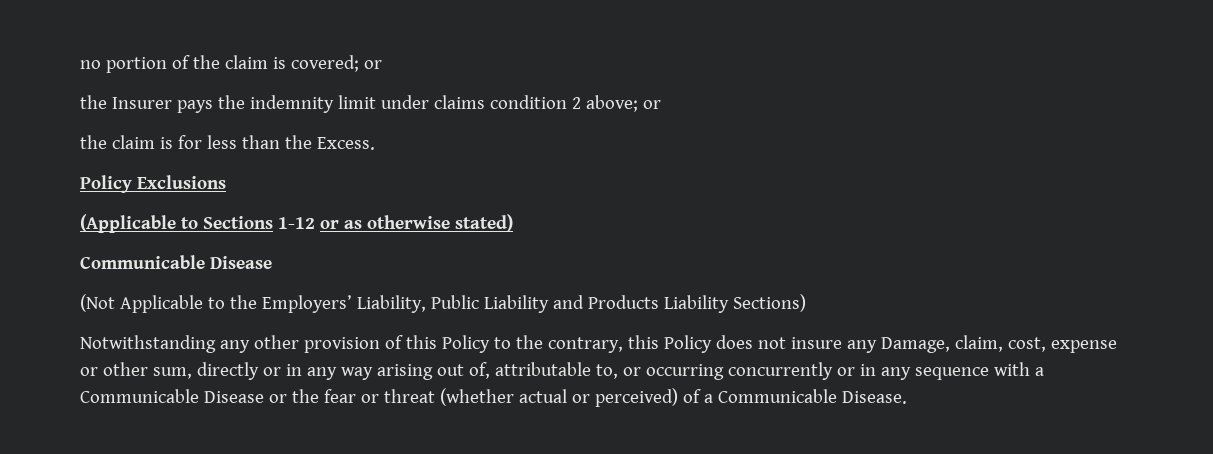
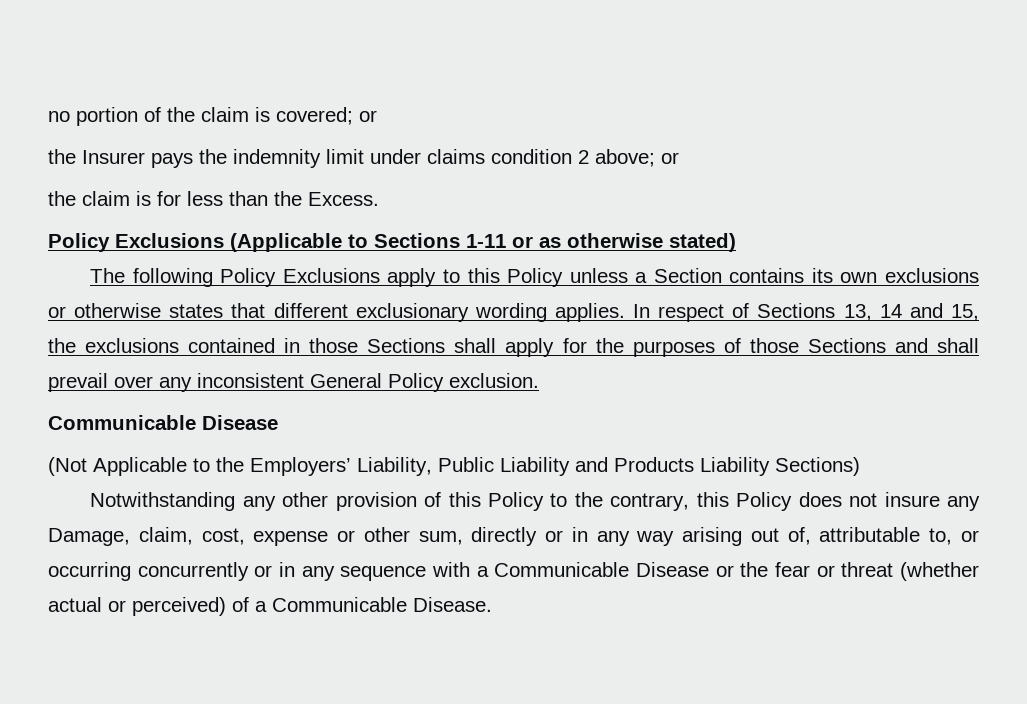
(226, 182) // -> (224, 240) none
[277,217,315,229] 1-12 -> [466,234,506,248] 1-11
(513, 223) none -> [90,268,980,287] [48,303,979,322] [48,338,980,357] [48,373,539,392] // The following Policy Exclusions apply to this Policy unless a Section contains its own exclusions or otherwise states that different exclusionary wording applies. In respect of Sections 13, 14 and 15, the exclusions contained in those Sections shall apply for the purposes of those Sections and shall prevail over any inconsistent General Policy exclusion.

